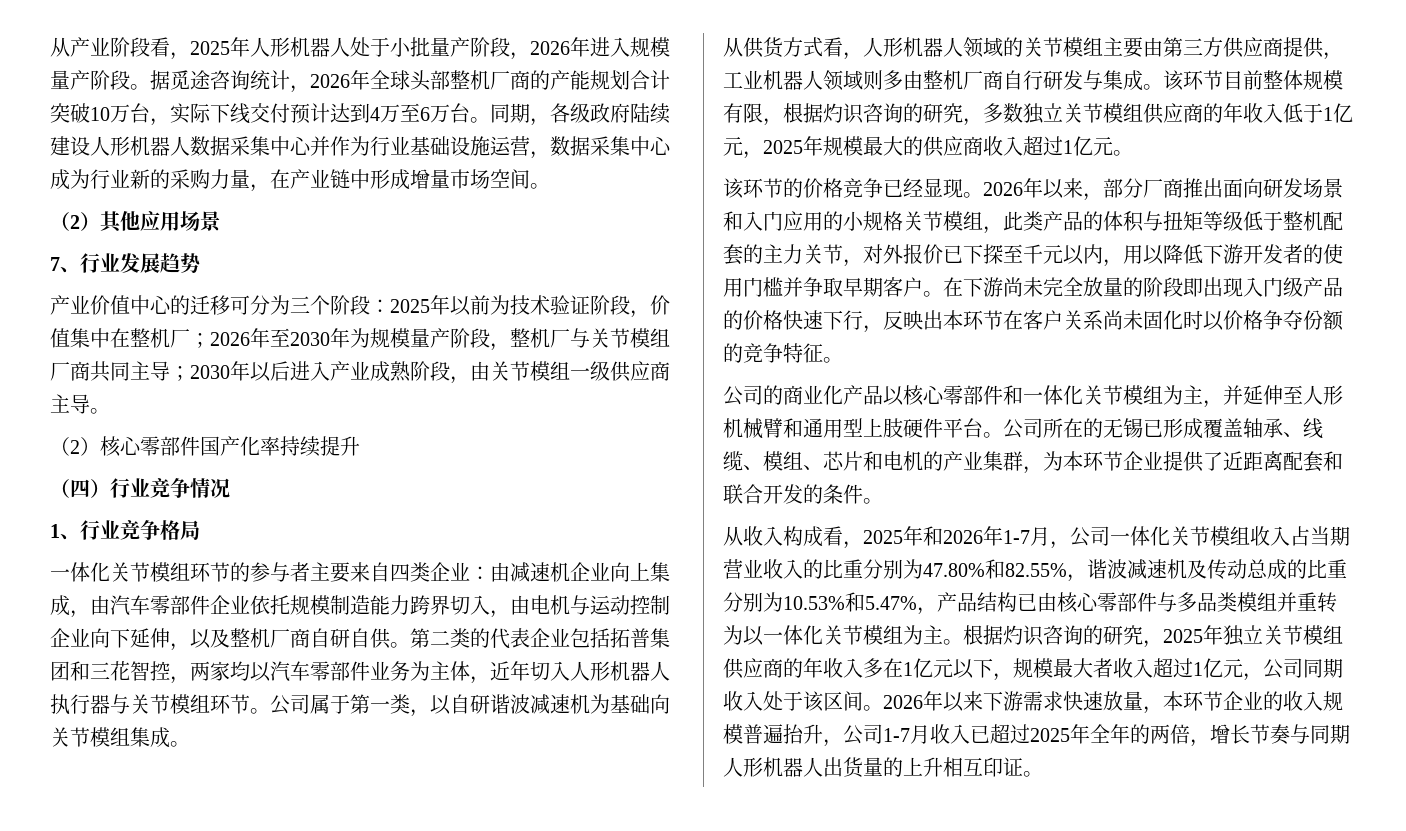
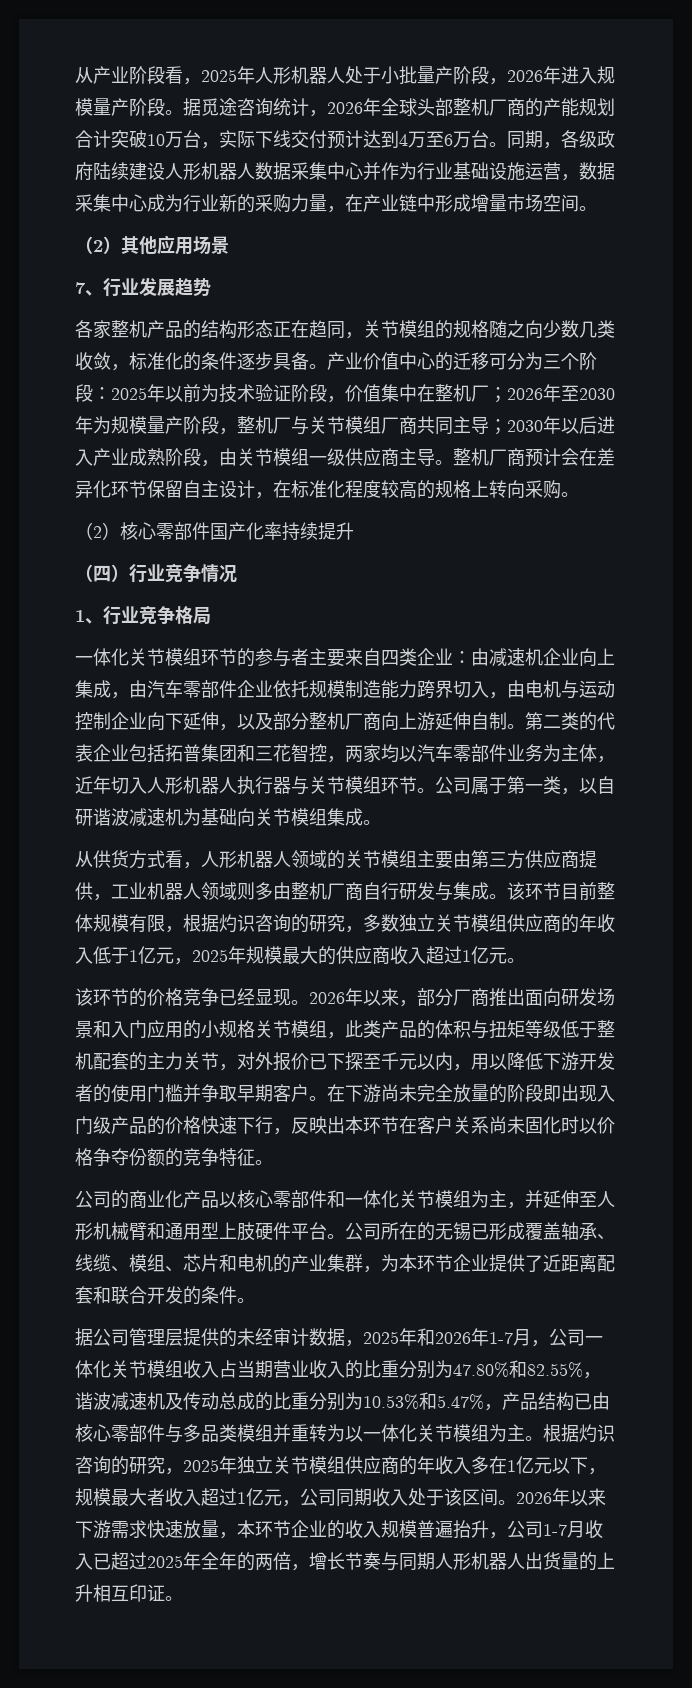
(200, 263) none -> [75,320,615,339] [75,352,327,371] 各家整机产品的结构形态正在趋同，关节模组的规格随之向少数几类收敛，标准化的条件逐步具备。
(110, 411) none -> [453,448,615,467] [75,480,579,499] 整机厂商预计会在差异化环节保留自主设计，在标准化程度较高的规格上转向采购。
[230,628,391,649] 整机厂商自研自供 -> [273,712,507,731] 部分整机厂商向上游延伸自制
[723,526,843,547] 从收入构成看 -> [75,1328,345,1347] 据公司管理层提供的未经审计数据

